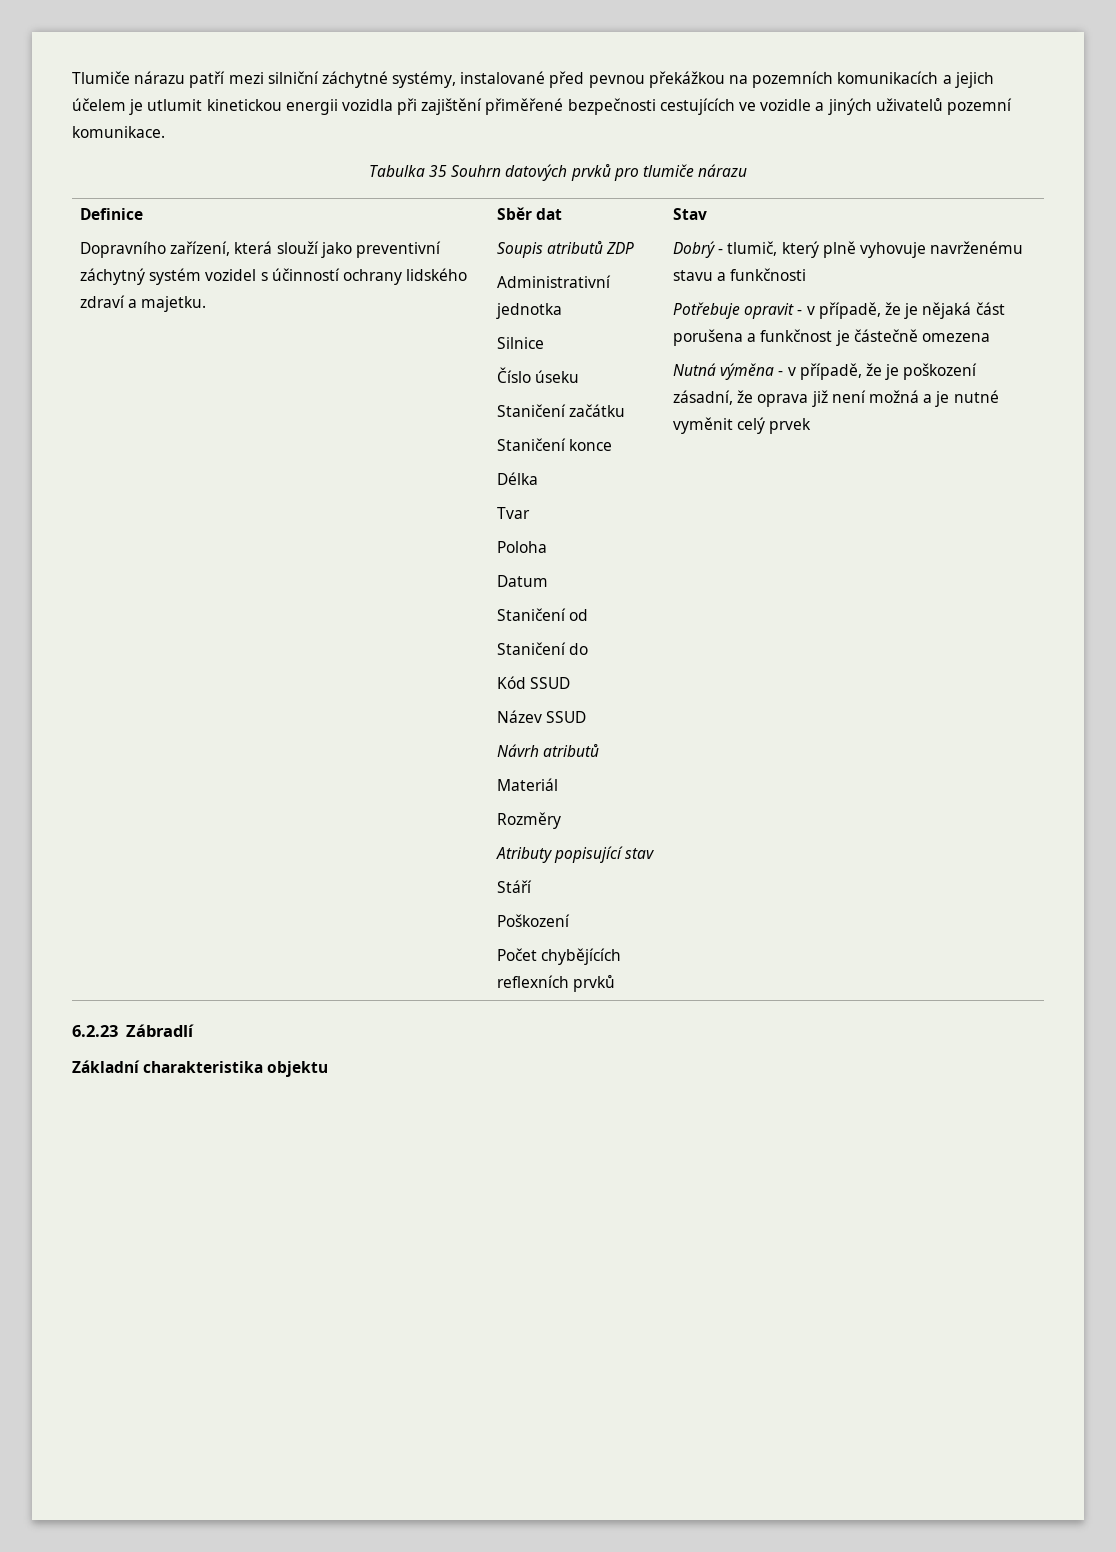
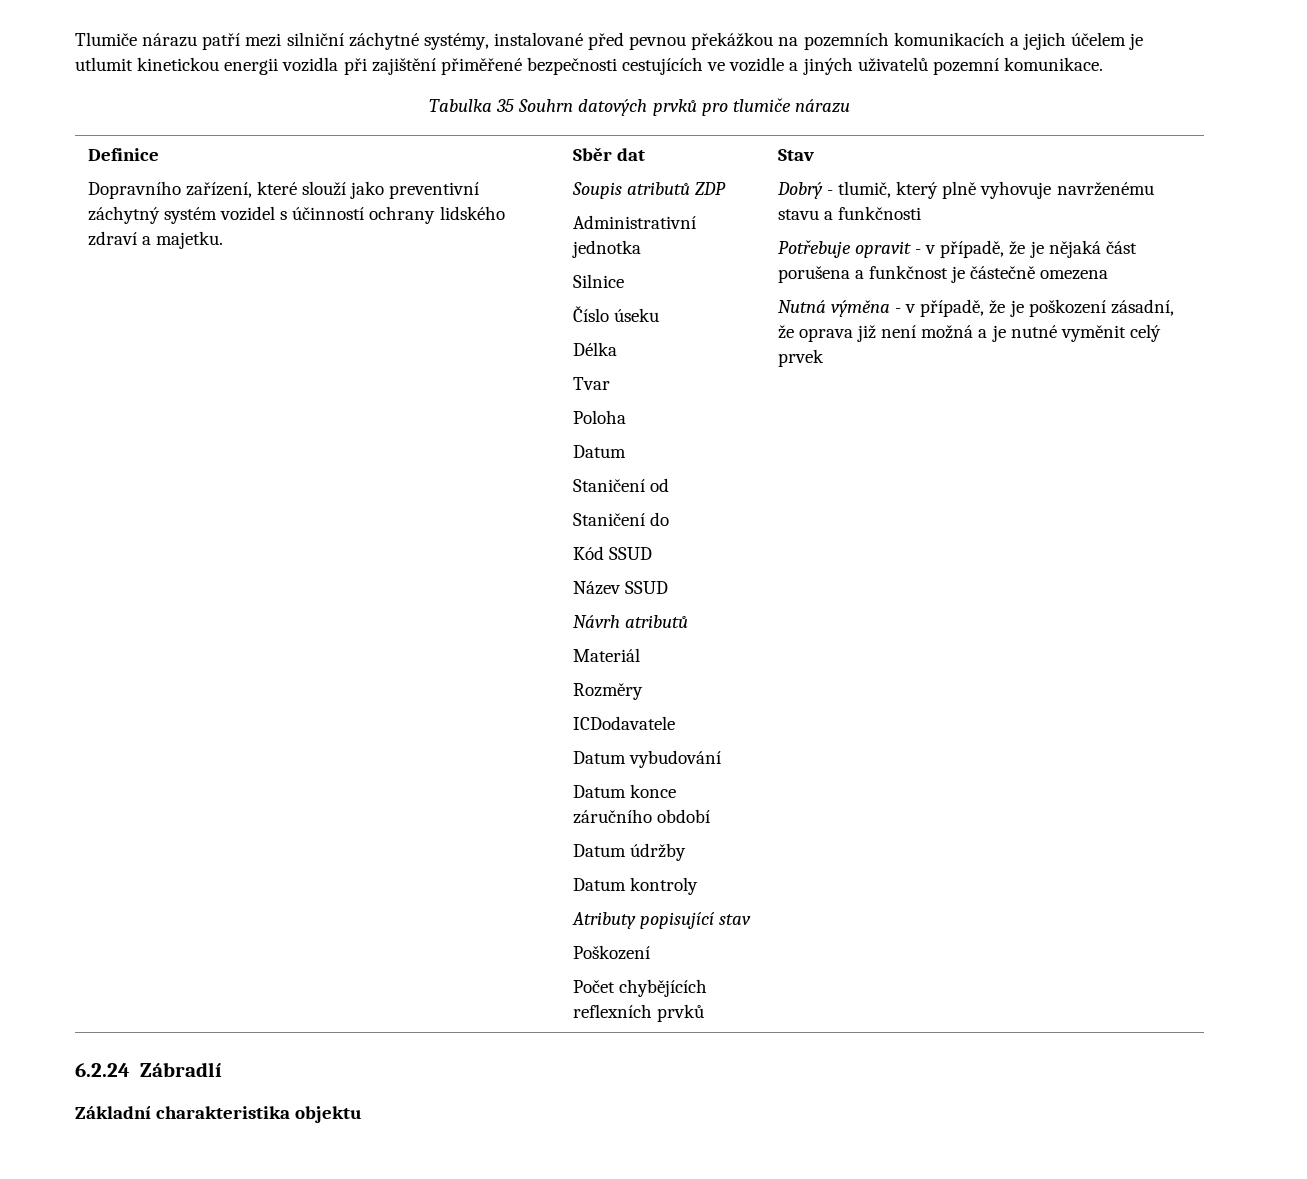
[234,241,273,254] která -> [257,181,298,195] které
[497,404,626,417] [497,438,613,451] // Staničení začátku // Staničení konce -> (659, 315) none
(562, 820) none -> [572,716,675,730] [572,750,721,768] [572,784,676,798] [572,809,710,824] [572,843,686,861] [572,877,698,895] // ICDodavatele // Datum vybudování // Datum konce záručního období // Datum údržby // Datum kontroly
[497,880,533,893] // Stáří -> (752, 919) none
[72,1025,118,1037] 6.2.23 -> [75,1063,130,1077] 6.2.24

